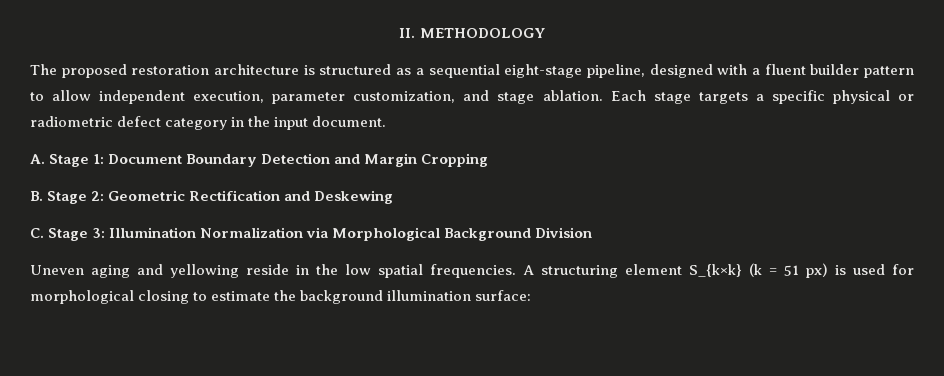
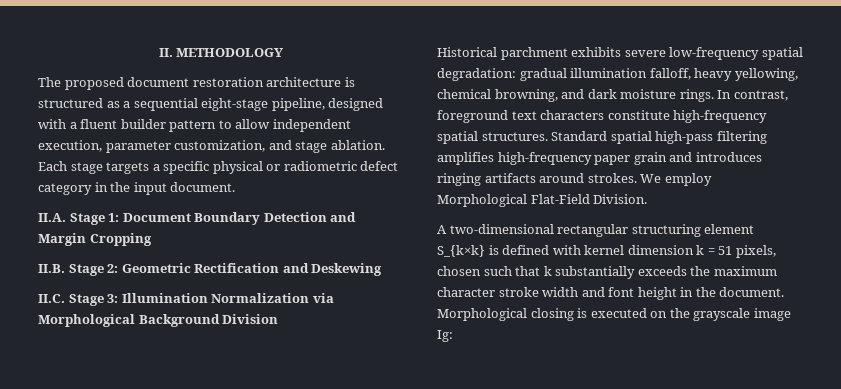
(127, 71) none -> [127,77,190,87] document
[30,154,45,164] A. -> [38,213,66,222] II.A.
[30,191,43,201] B. -> [38,264,65,273] II.B.
[30,228,44,238] C. -> [38,294,65,303] II.C.
[30,263,914,278] [30,290,532,304] Uneven aging and yellowing reside in the low spatial frequencies. A structuring element S_{k×k} (k = 51 px) is used for morphological closing to estimate the background illumination surface: -> [437,47,803,60] [437,68,798,81] [437,89,788,102] [437,110,768,123] [437,131,767,144] [437,152,762,165] [437,173,712,186] [437,194,648,207] [437,224,755,237] [437,245,776,258] [437,266,777,279] [437,287,785,300] [437,308,791,321] [437,330,453,342] Historical parchment exhibits severe low-frequency spatial degradation: gradual illumination falloff, heavy yellowing, chemical browning, and dark moisture rings. In contrast, foreground text characters constitute high-frequency spatial structures. Standard spatial high-pass filtering amplifies high-frequency paper grain and introduces ringing artifacts around strokes. We employ Morphological Flat-Field Division. // A two-dimensional rectangular structuring element S_{k×k} is defined with kernel dimension k = 51 pixels, chosen such that k substantially exceeds the maximum character stroke width and font height in the document. Morphological closing is executed on the grayscale image Ig:

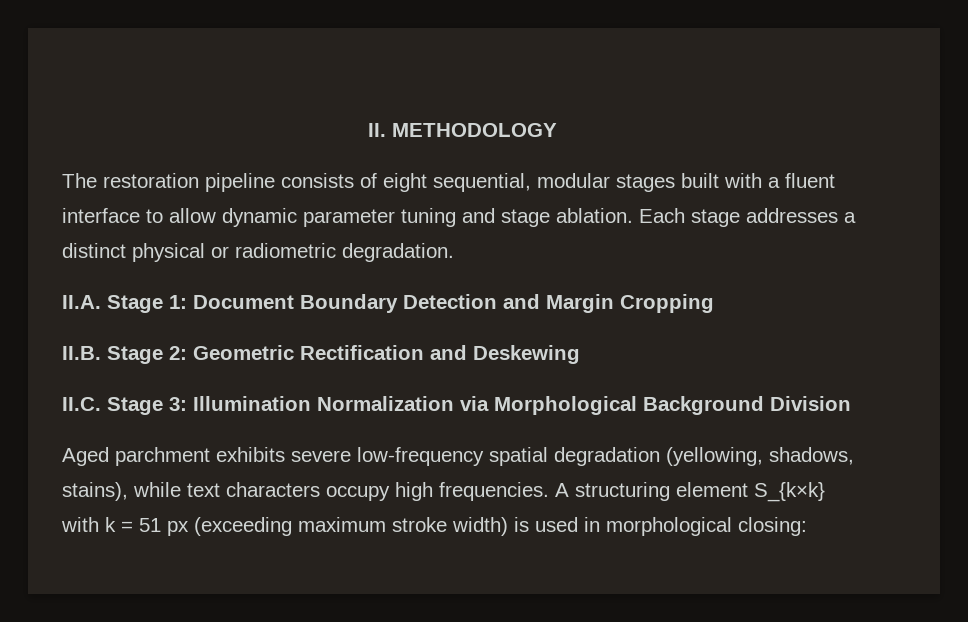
[64,77,355,90] [38,98,384,111] [38,119,351,132] [38,140,266,153] proposed document restoration architecture is structured as a sequential eight-stage pipeline, designed with a fluent builder pattern to allow independent execution, parameter customization, -> [103,173,835,192] [62,208,456,227] restoration pipeline consists of eight sequential, modular stages built with a fluent interface to allow dynamic parameter tuning
[106,161,399,174] [38,182,236,195] targets a specific physical or radiometric defect category in the input document. -> [746,208,856,223] [62,243,454,262] addresses a distinct physical or radiometric degradation.
[437,47,497,57] Historical -> [62,447,109,466] Aged
[437,68,798,81] [437,89,788,102] [437,110,768,123] [437,131,767,144] [437,152,762,165] [437,173,712,186] [437,194,648,207] [437,224,755,237] [437,245,776,258] [437,266,777,279] [437,287,785,300] [437,308,791,321] [437,330,453,342] degradation: gradual illumination falloff, heavy yellowing, chemical browning, and dark moisture rings. In contrast, foreground text characters constitute high-frequency spatial structures. Standard spatial high-pass filtering amplifies high-frequency paper grain and introduces ringing artifacts around strokes. We employ Morphological Flat-Field Division. // A two-dimensional rectangular structuring element S_{k×k} is defined with kernel dimension k = 51 pixels, chosen such that k substantially exceeds the maximum character stroke width and font height in the document. Morphological closing is executed on the grayscale image Ig: -> [554,447,854,466] [62,482,825,502] [61,517,807,536] degradation (yellowing, shadows, stains), while text characters occupy high frequencies. A structuring element S_{k×k} with k = 51 px (exceeding maximum stroke width) is used in morphological closing:

